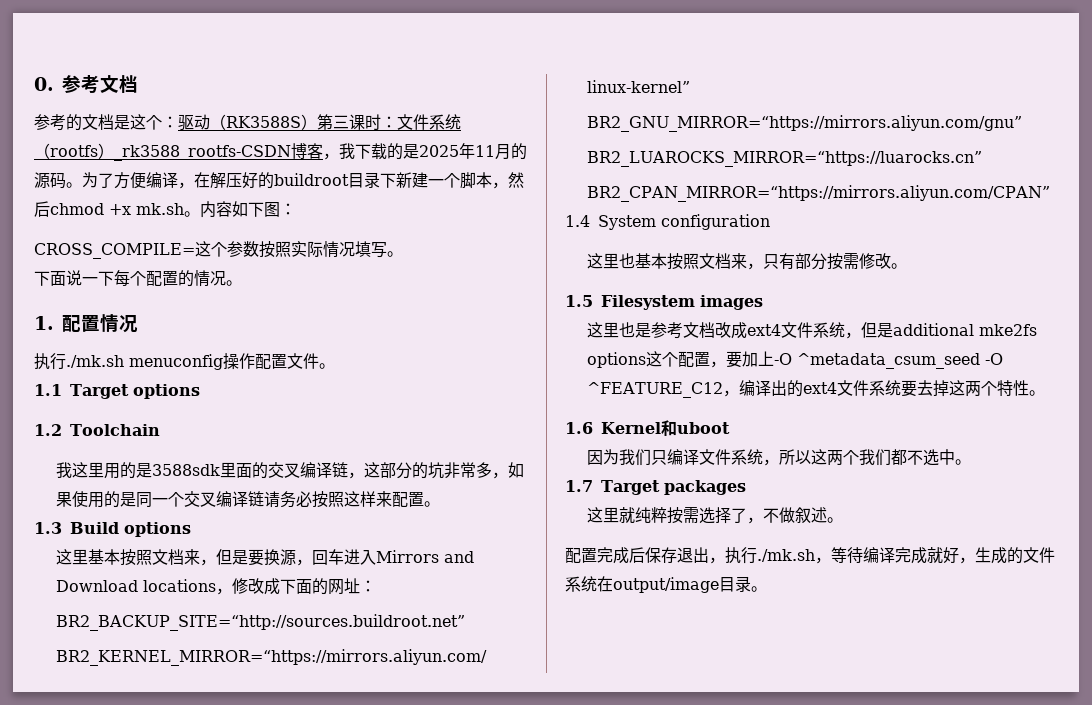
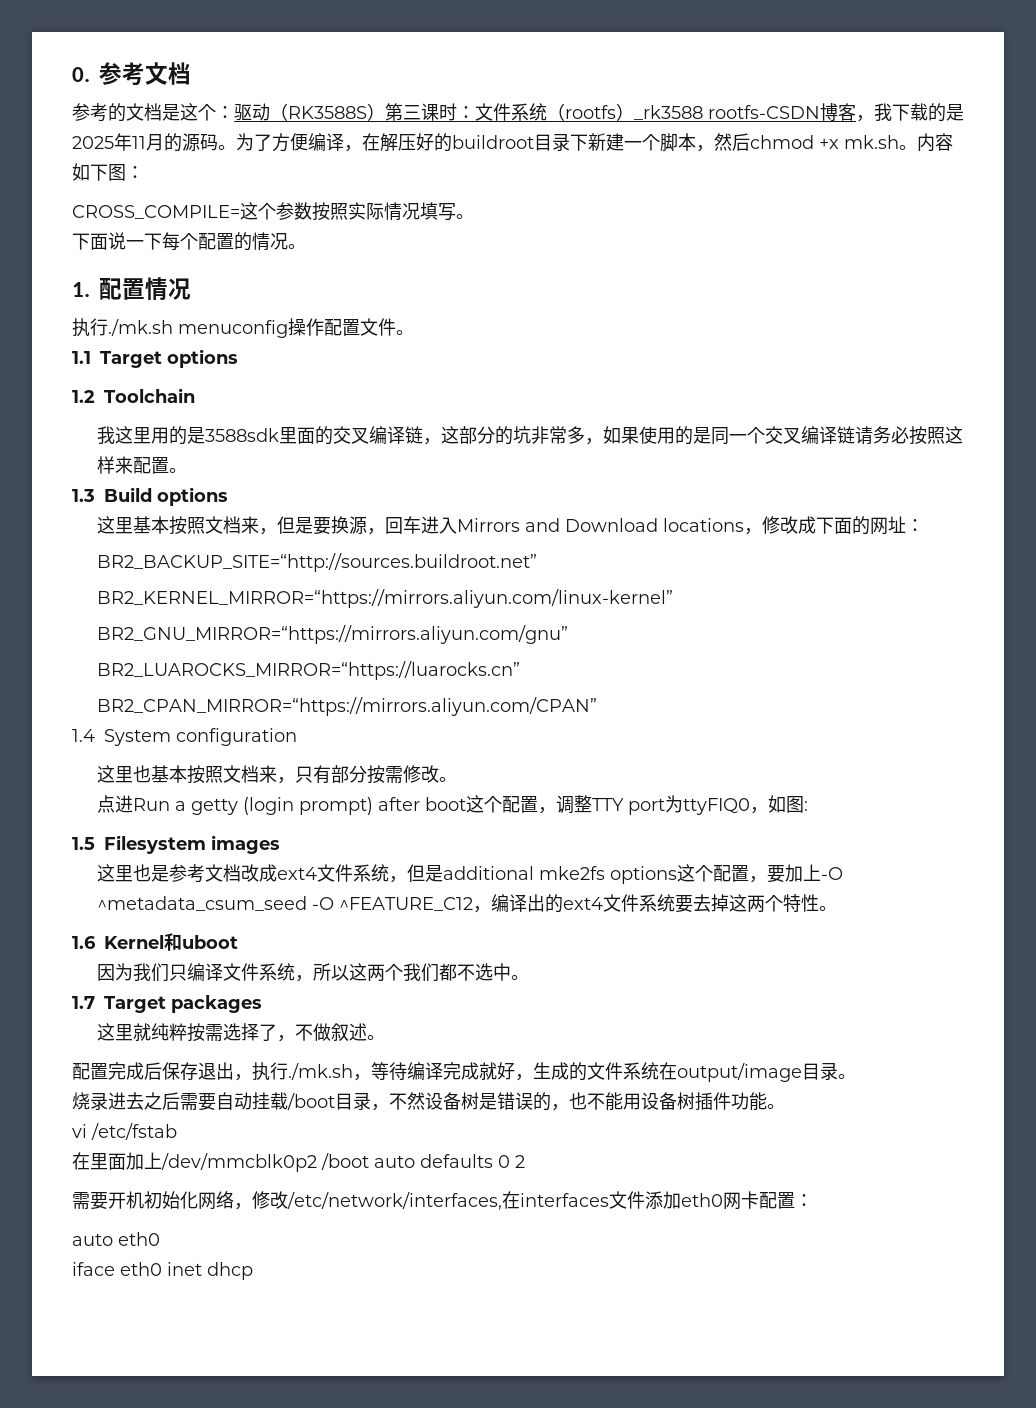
(907, 266) none -> [97,795,809,815] // 点进Run a getty (login prompt) after boot这个配置，调整TTY port为ttyFIQ0，如图:
(767, 589) none -> [72,1092,785,1111] [72,1123,177,1140] [72,1152,525,1172] [72,1191,813,1210] [72,1232,160,1246] [72,1262,253,1280] // 烧录进去之后需要自动挂载/boot目录，不然设备树是错误的，也不能用设备树插件功能。 // vi /etc/fstab // 在里面加上/dev/mmcblk0p2 /boot auto defaults 0 2 // 需要开机初始化网络，修改/etc/network/interfaces,在interfaces文件添加eth0网卡配置： // auto eth0 // iface eth0 inet dhcp

